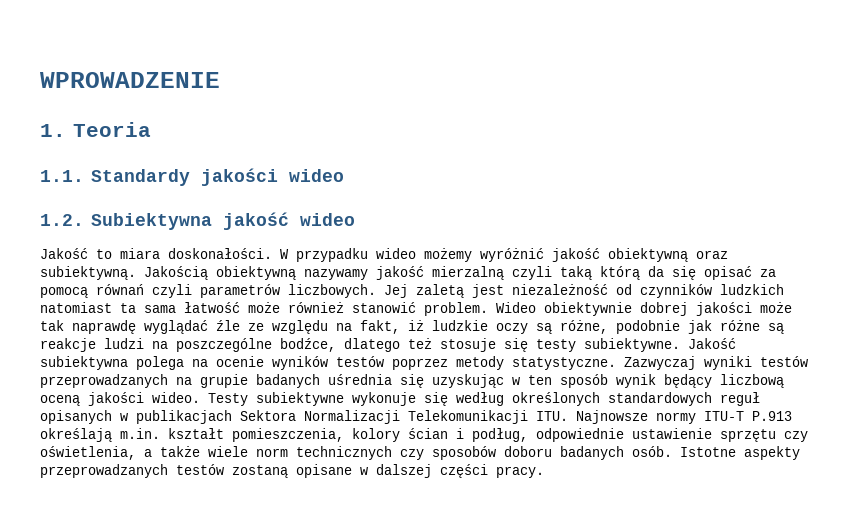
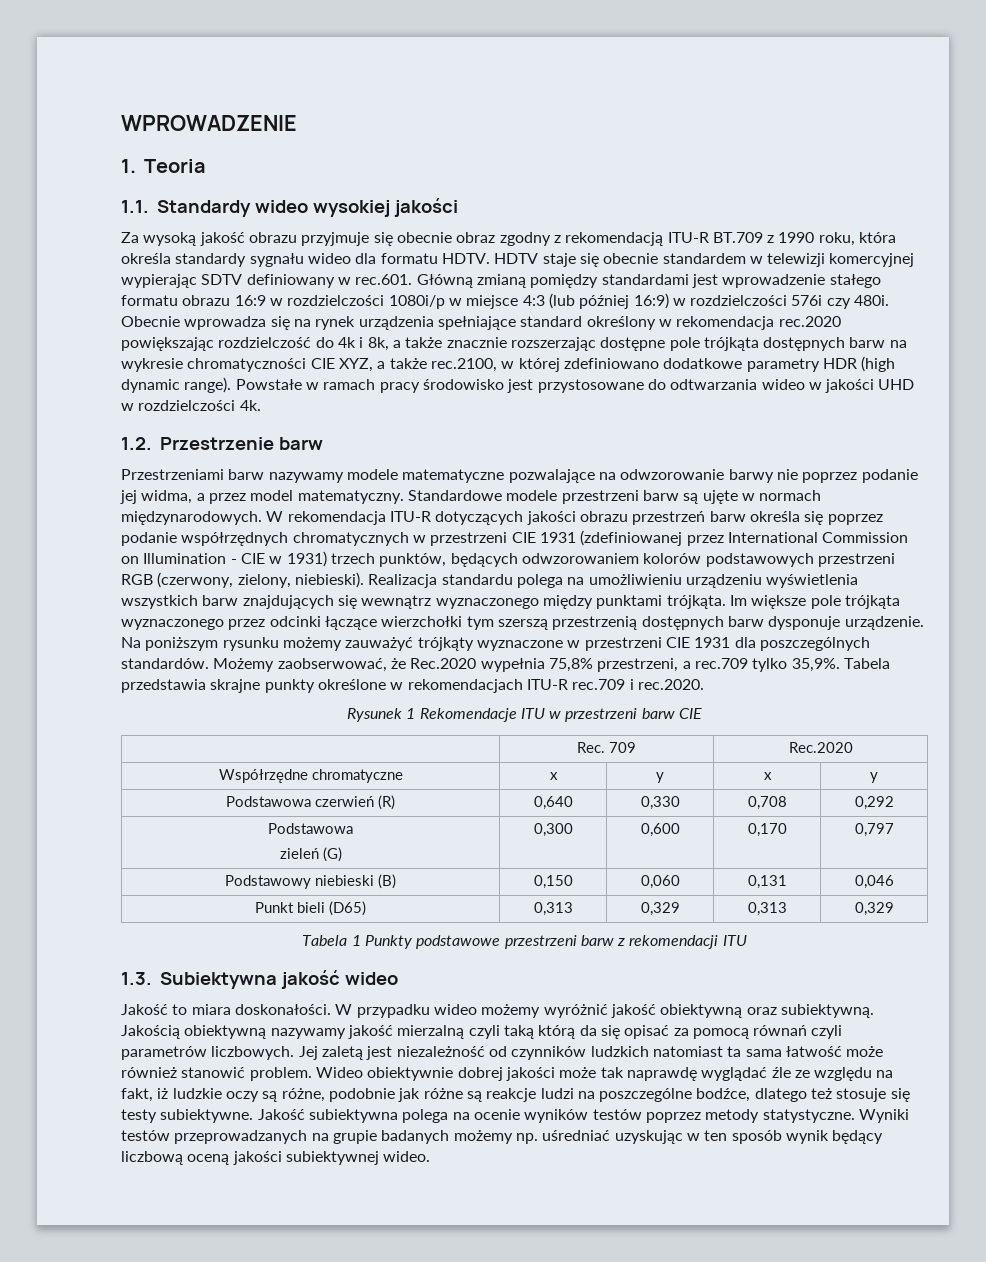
[200,168,344,186] [40,214,84,226] jakości wideo // 1.2. -> [254,198,458,217] [121,232,897,246] [121,253,915,267] [121,274,881,288] [121,293,890,309] [121,316,841,330] [121,337,907,351] [121,356,896,372] [121,377,915,393] [121,400,261,411] [121,437,323,450] [121,469,918,483] [120,490,822,504] [121,511,883,525] [121,530,909,546] [121,551,895,567] [121,572,859,588] [121,595,900,609] [121,616,924,630] [121,637,870,651] [121,658,890,672] [121,679,704,693] [346,708,703,722] [577,742,636,753] [788,742,853,753] [218,769,403,783] [549,772,558,780] [656,772,664,783] [763,772,772,780] [870,772,878,783] [226,795,395,810] [533,796,573,810] [640,796,680,810] [747,796,787,810] [854,796,894,810] [268,823,353,834] [279,847,342,862] [533,823,573,837] [640,823,680,837] [747,823,787,837] [854,823,894,837] [225,874,396,889] [533,875,573,889] [640,875,680,889] [747,875,787,889] [854,875,894,889] [255,901,366,916] [533,902,573,916] [640,902,680,916] [747,902,787,916] [854,902,894,916] [302,935,747,949] [121,972,152,985] wideo wysokiej jakości // Za wysoką jakość obrazu przyjmuje się obecnie obraz zgodny z rekomendacją ITU-R BT.709 z 1990 roku, która określa standardy sygnału wideo dla formatu HDTV. HDTV staje się obecnie standardem w telewizji komercyjnej wypierając SDTV definiowany w rec.601. Główną zmianą pomiędzy standardami jest wprowadzenie stałego formatu obrazu 16:9 w rozdzielczości 1080i/p w miejsce 4:3 (lub później 16:9) w rozdzielczości 576i czy 480i. Obecnie wprowadza się na rynek urządzenia spełniające standard określony w rekomendacja rec.2020 powiększając rozdzielczość do 4k i 8k, a także znacznie rozszerzając dostępne pole trójkąta dostępnych barw na wykresie chromatyczności CIE XYZ, a także rec.2100, w której zdefiniowano dodatkowe parametry HDR (high dynamic range). Powstałe w ramach pracy środowisko jest przystosowane do odtwarzania wideo w jakości UHD w rozdzielczości 4k. // 1.2. Przestrzenie barw // Przestrzeniami barw nazywamy modele matematyczne pozwalające na odwzorowanie barwy nie poprzez podanie jej widma, a przez model matematyczny. Standardowe modele przestrzeni barw są ujęte w normach międzynarodowych. W rekomendacja ITU-R dotyczących jakości obrazu przestrzeń barw określa się poprzez podanie współrzędnych chromatycznych w przestrzeni CIE 1931 (zdefiniowanej przez International Commission on Illumination - CIE w 1931) trzech punktów, będących odwzorowaniem kolorów podstawowych przestrzeni RGB (czerwony, zielony, niebieski). Realizacja standardu polega na umożliwieniu urządzeniu wyświetlenia wszystkich barw znajdujących się wewnątrz wyznaczonego między punktami trójkąta. Im większe pole trójkąta wyznaczonego przez odcinki łączące wierzchołki tym szerszą przestrzenią dostępnych barw dysponuje urządzenie. Na poniższym rysunku możemy zauważyć trójkąty wyznaczone w przestrzeni CIE 1931 dla poszczególnych standardów. Możemy zaobserwować, że Rec.2020 wypełnia 75,8% przestrzeni, a rec.709 tylko 35,9%. Tabela przedstawia skrajne punkty określone w rekomendacjach ITU-R rec.709 i rec.2020. // Rysunek 1 Rekomendacje ITU w przestrzeni barw CIE // | Rec. 709 | Rec.2020 // Współrzędne chromatyczne | x | y | x | y // Podstawowa czerwień (R) | 0,640 | 0,330 | 0,708 | 0,292 // Podstawowa // zieleń (G) | 0,300 | 0,600 | 0,170 | 0,797 // Podstawowy niebieski (B) | 0,150 | 0,060 | 0,131 | 0,046 // Punkt bieli (D65) | 0,313 | 0,329 | 0,313 | 0,329 // Tabela 1 Punkty podstawowe przestrzeni barw z rekomendacji ITU // 1.3.
[624,356,752,370] Zazwyczaj wyniki -> [858,1109,909,1123] Wyniki
[328,374,424,388] uśrednia się -> [453,1130,611,1144] możemy np. uśredniać
[152,392,760,406] [40,410,792,424] [40,428,808,442] [40,446,800,460] [40,464,544,478] wideo. Testy subiektywne wykonuje się według określonych standardowych reguł opisanych w publikacjach Sektora Normalizacji Telekomunikacji ITU. Najnowsze normy ITU-T P.913 określają m.in. kształt pomieszczenia, kolory ścian i podług, odpowiednie ustawienie sprzętu czy oświetlenia, a także wiele norm technicznych czy sposobów doboru badanych osób. Istotne aspekty przeprowadzanych testów zostaną opisane w dalszej części pracy. -> [285,1151,431,1165] subiektywnej wideo.

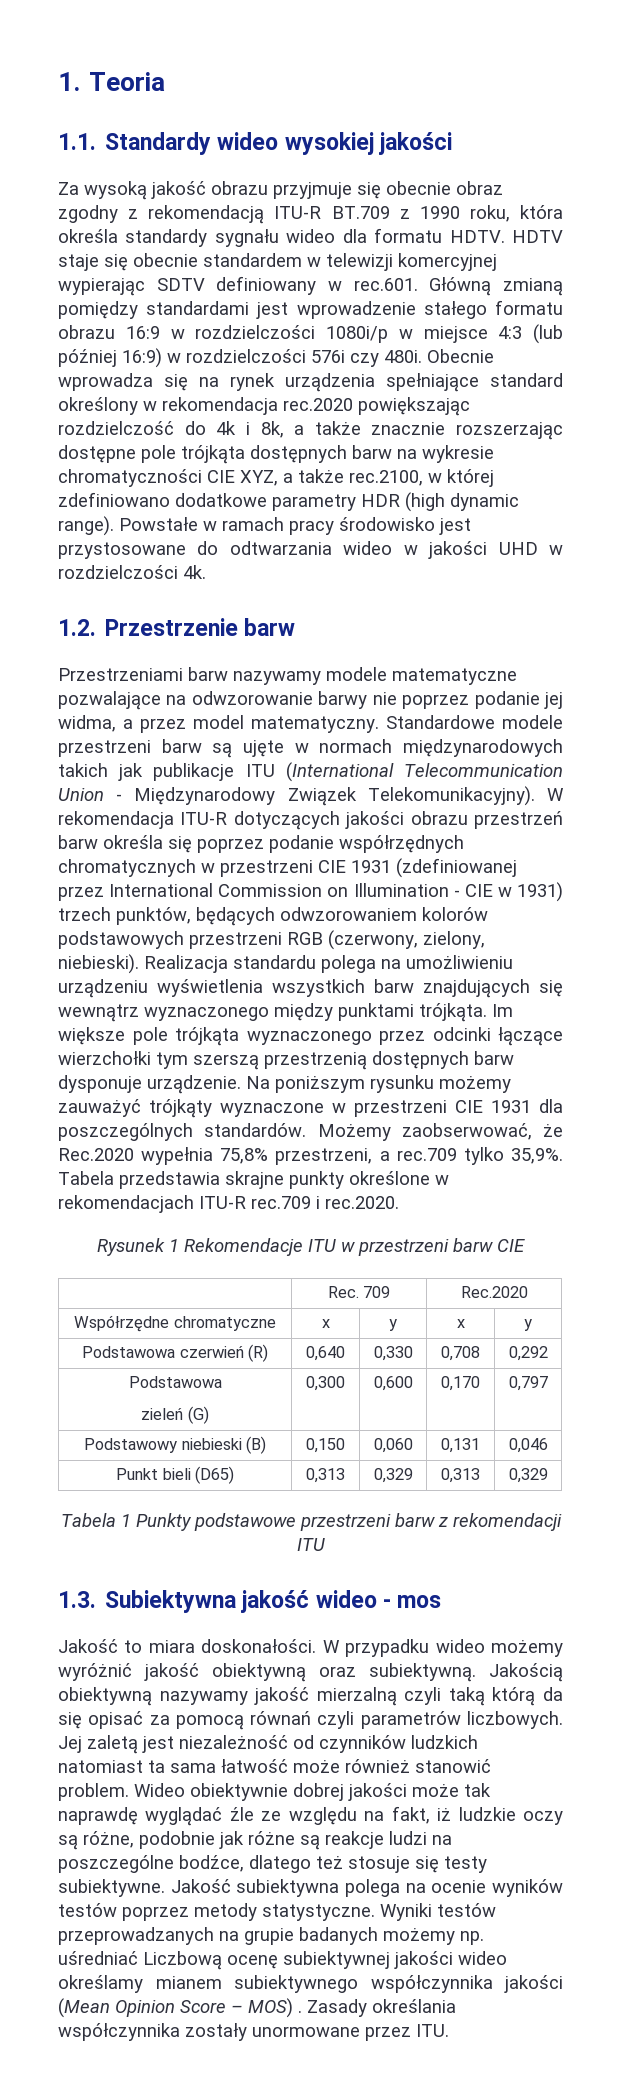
[121,115,297,131] WPROWADZENIE // -> (58, 81) none
[121,511,262,525] międzynarodowych. -> [403,739,563,757] [58,762,563,782] [58,786,535,806] międzynarodowych takich jak publikacje ITU (International Telecommunication Union - Międzynarodowy Związek Telekomunikacyjny).
(398, 978) none -> [382,1595,442,1608] - mos
[614,1130,884,1144] [121,1151,431,1165] uzyskując w ten sposób wynik będący liczbową oceną jakości subiektywnej wideo. -> [143,1951,507,1970] [58,1975,563,1993] [58,1998,456,2018] [58,2023,449,2041] Liczbową ocenę subiektywnej jakości wideo określamy mianem subiektywnego współczynnika jakości (Mean Opinion Score – MOS) . Zasady określania współczynnika zostały unormowane przez ITU.

